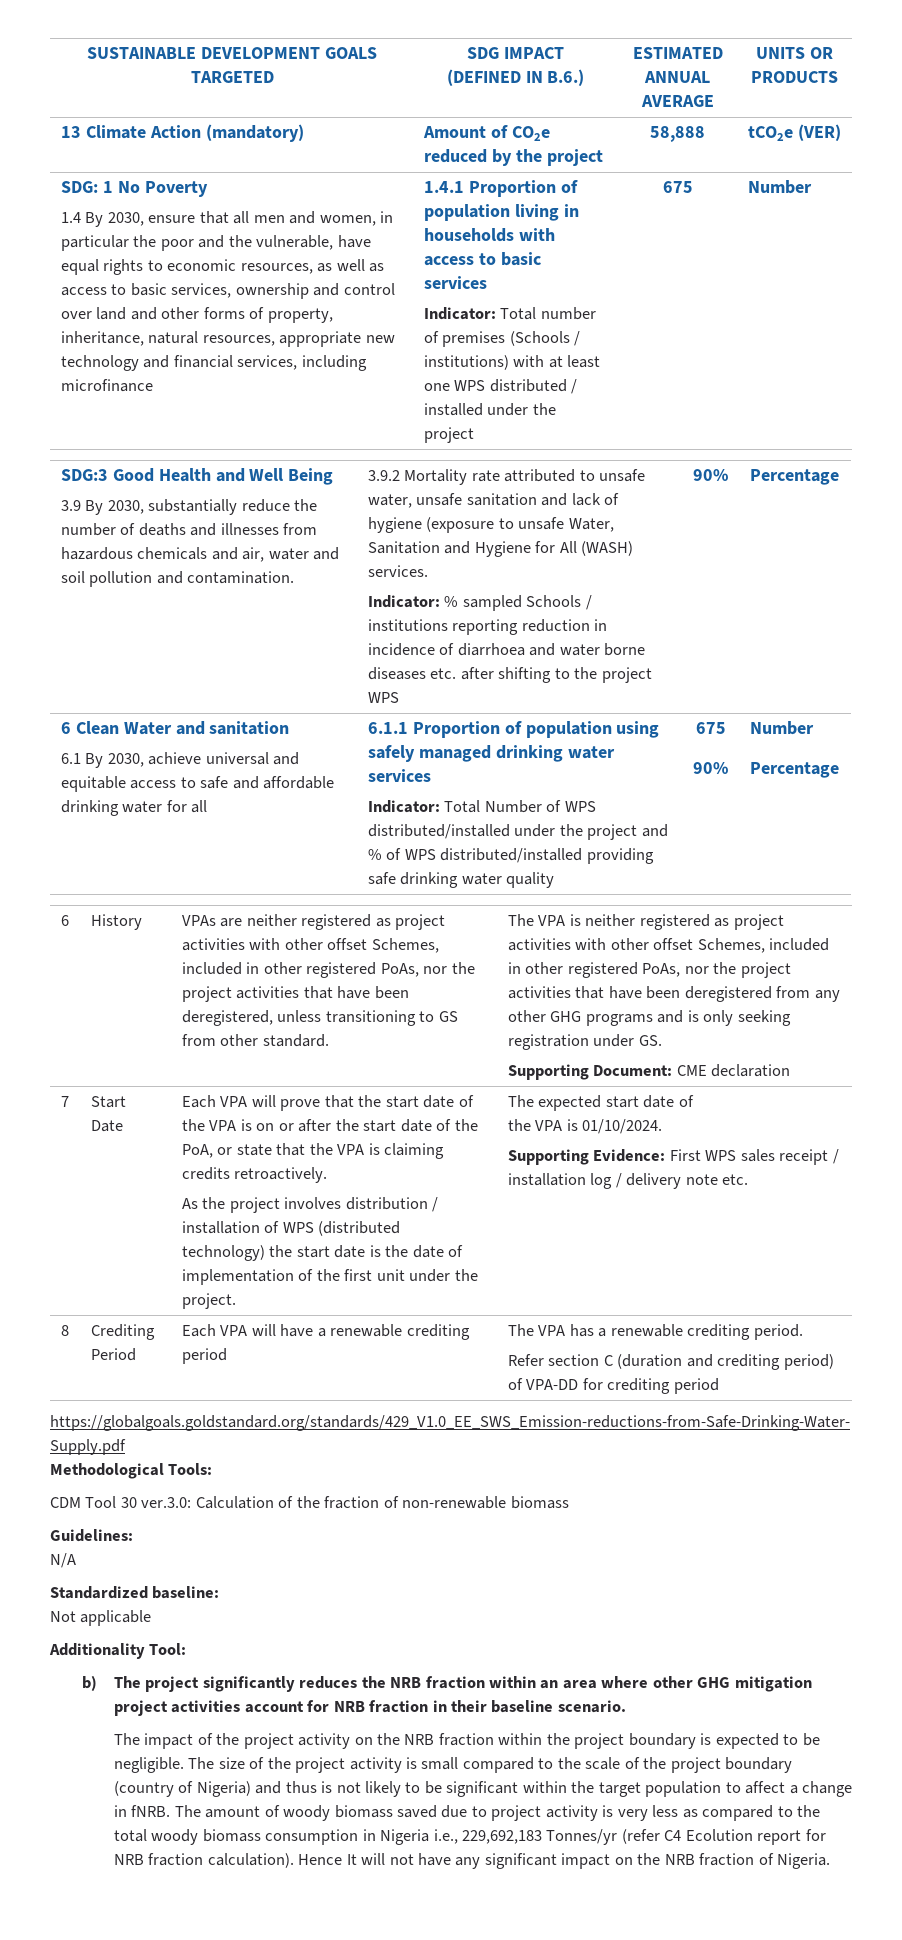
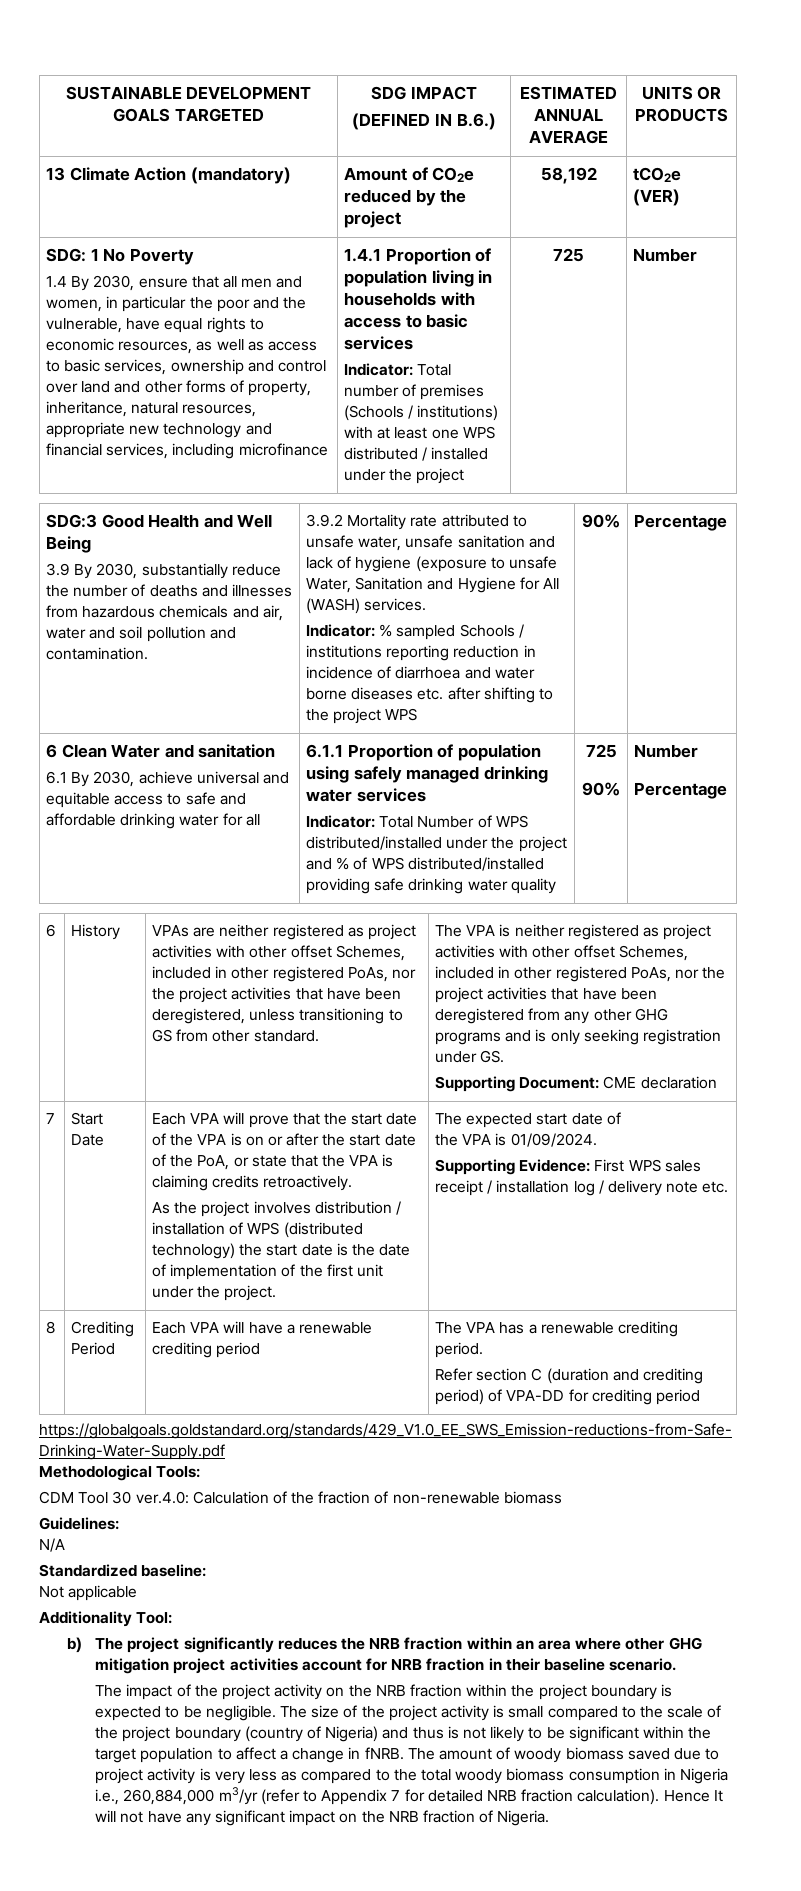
[650,126,705,142] 58,888 -> [540,167,597,184] 58,192
[662,181,693,193] 675 -> [553,248,584,262] 725
[695,722,726,734] 675 -> [585,744,617,758] 725
[582,1119,663,1134] 01/10/2024. -> [510,1133,597,1147] 01/09/2024.
[141,1497,192,1508] ver.3.0: -> [135,1491,189,1504] ver.4.0:
[461,1829,826,1845] 229,692,183 Tonnes/yr (refer C4 Ecolution report for -> [123,1787,483,1805] 260,884,000 m3/yr (refer to Appendix 7 for detailed

